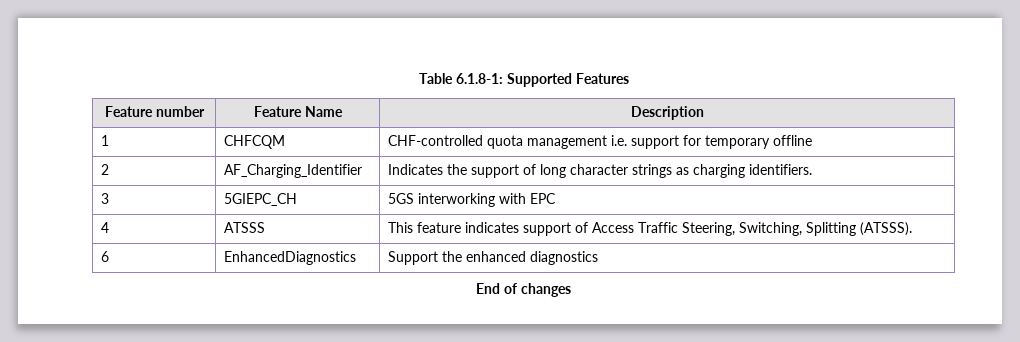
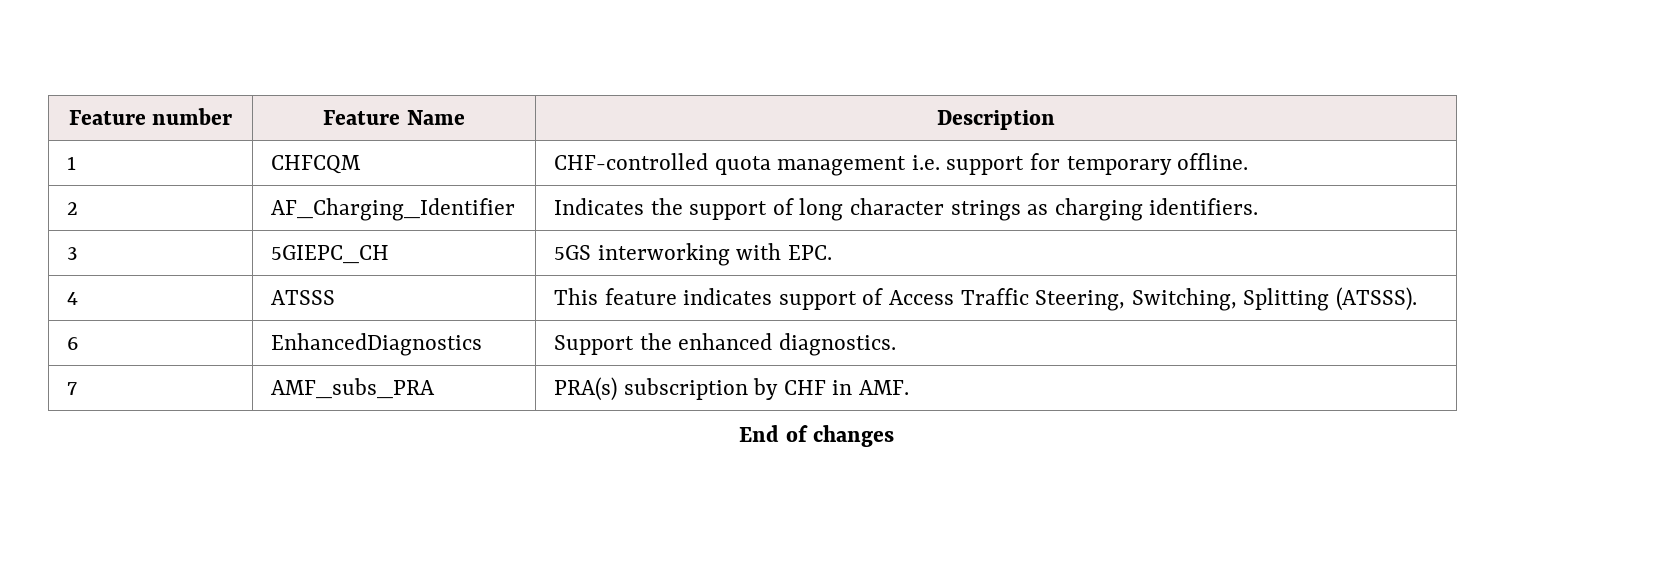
[418,73,629,87] Table 6.1.8-1: Supported Features // -> (68, 117) none
[773,135,813,146] offline -> [1177,153,1249,170] offline.
[530,193,557,204] EPC -> [787,245,832,260] EPC.
[530,251,599,265] diagnostics -> [778,333,896,356] [66,382,77,395] [270,378,435,399] [553,377,909,401] diagnostics. // 7 | AMF_subs_PRA | PRA(s) subscription by CHF in AMF.

